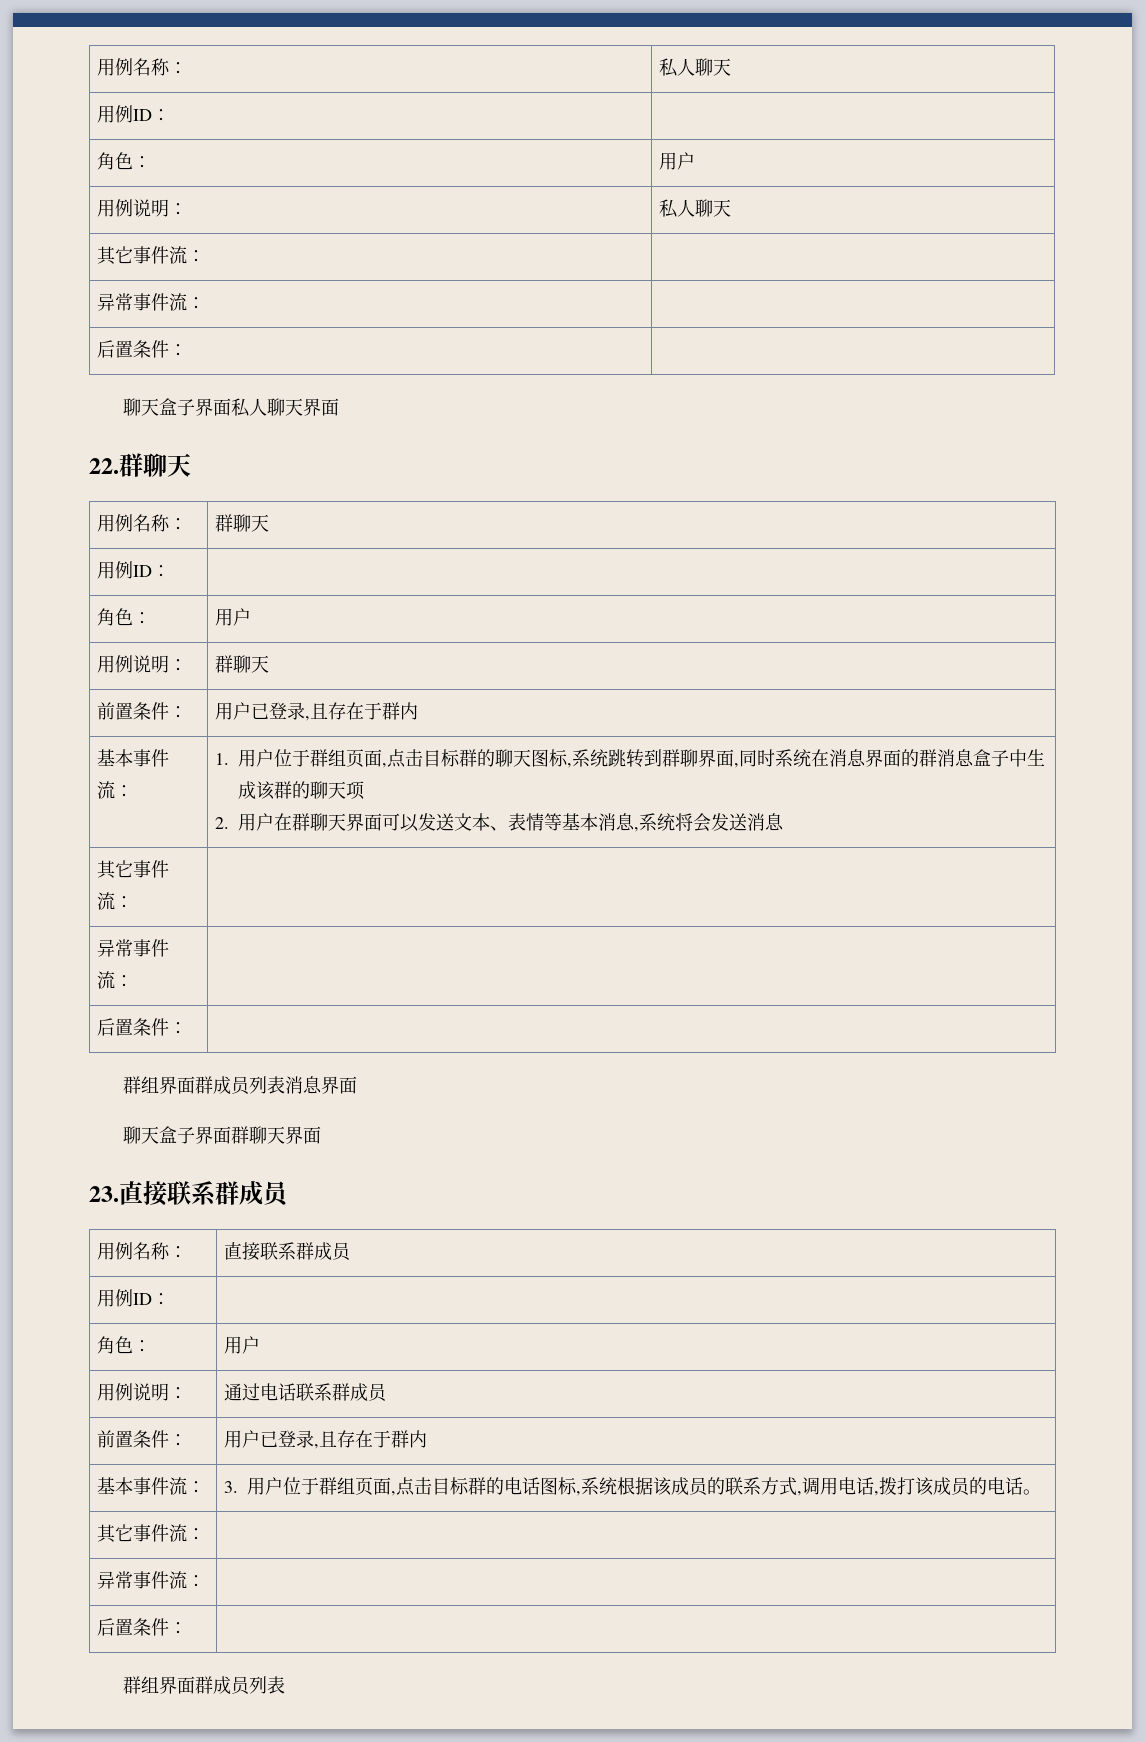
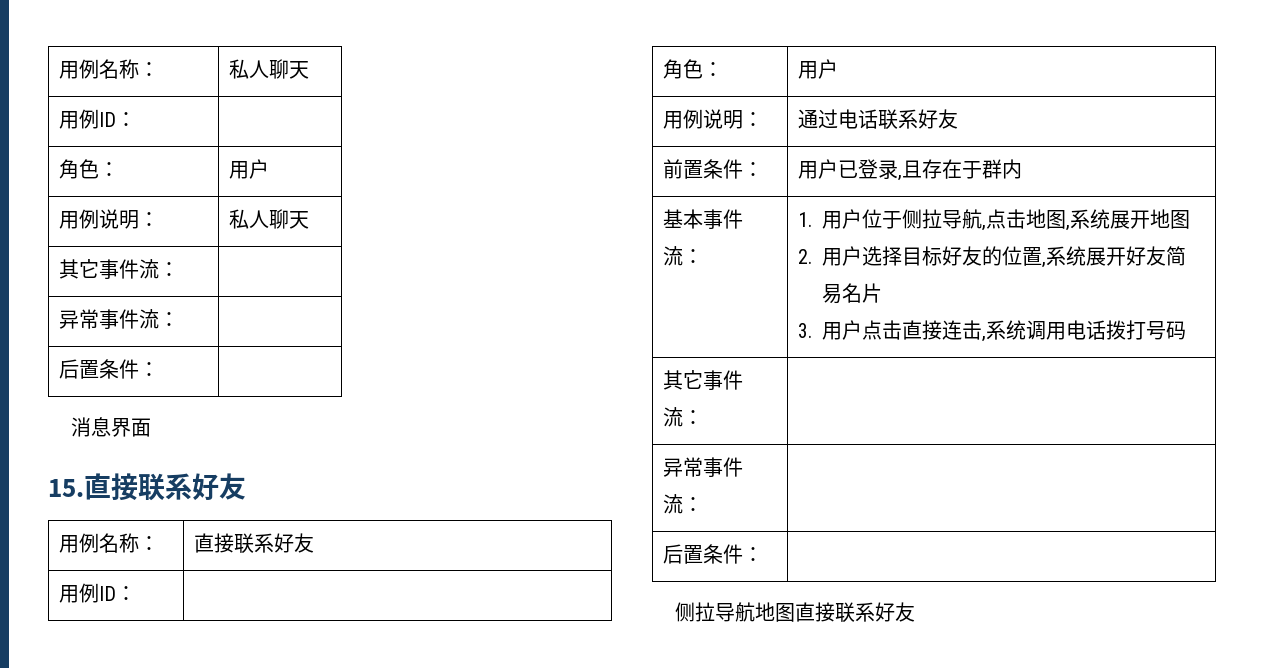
[122,398,339,417] [89,453,191,477] [96,514,187,532] [214,514,269,532] [96,561,170,579] [96,608,151,626] [214,608,251,626] [96,655,187,673] [214,655,269,673] 聊天盒子界面私人聊天界面 // 22.群聊天 // 用例名称： | 群聊天 // 用例ID： | // 角色： | 用户 // 用例说明： | 群聊天 -> [70,417,151,437] [48,473,246,501] [58,533,159,553] [193,533,314,554] [58,583,136,603] [662,59,723,79] [797,59,838,79] [662,109,763,129] [797,109,958,130] 消息界面 // 15.直接联系好友 // 用例名称： | 直接联系好友 // 用例ID： | // 角色： | 用户 // 用例说明： | 通过电话联系好友
[309,749,1045,768] [237,781,365,800] [214,813,784,832] [96,860,169,879] [96,892,133,910] [96,939,169,957] [96,971,133,989] [96,1018,187,1036] [122,1076,357,1095] [122,1126,321,1144] [89,1181,291,1207] [96,1242,187,1260] [223,1242,352,1261] [96,1289,170,1307] [96,1336,151,1354] [223,1336,260,1354] [96,1383,187,1401] [223,1383,388,1402] [96,1430,187,1448] [223,1430,427,1449] [96,1477,205,1495] [223,1477,1041,1496] [96,1524,205,1543] [96,1571,205,1589] [96,1618,187,1636] [122,1676,285,1695] 群组页面,点击目标群的聊天图标,系统跳转到群聊界面,同时系统在消息界面的群消息盒子中生成该群的聊天项 // 2.用户在群聊天界面可以发送文本、表情等基本消息,系统将会发送消息 // 其它事件流： | // 异常事件流： | // 后置条件： | // 群组界面群成员列表消息界面 // 聊天盒子界面群聊天界面 // 23.直接联系群成员 // 用例名称： | 直接联系群成员 // 用例ID： | // 角色： | 用户 // 用例说明： | 通过电话联系群成员 // 前置条件： | 用户已登录,且存在于群内 // 基本事件流： | 3.用户位于群组页面,点击目标群的电话图标,系统根据该成员的联系方式,调用电话,拨打该成员的电话。 // 其它事件流： | // 异常事件流： | // 后置条件： | // 群组界面群成员列表 -> [901,209,1190,231] [797,246,1186,268] [821,283,882,304] [797,320,1186,342] [662,370,743,390] [662,407,703,427] [662,457,743,477] [662,494,703,514] [662,544,763,564] [674,602,915,623] 侧拉导航,点击地图,系统展开地图 // 2.用户选择目标好友的位置,系统展开好友简易名片 // 3.用户点击直接连击,系统调用电话拨打号码 // 其它事件流： | // 异常事件流： | // 后置条件： | // 侧拉导航地图直接联系好友

